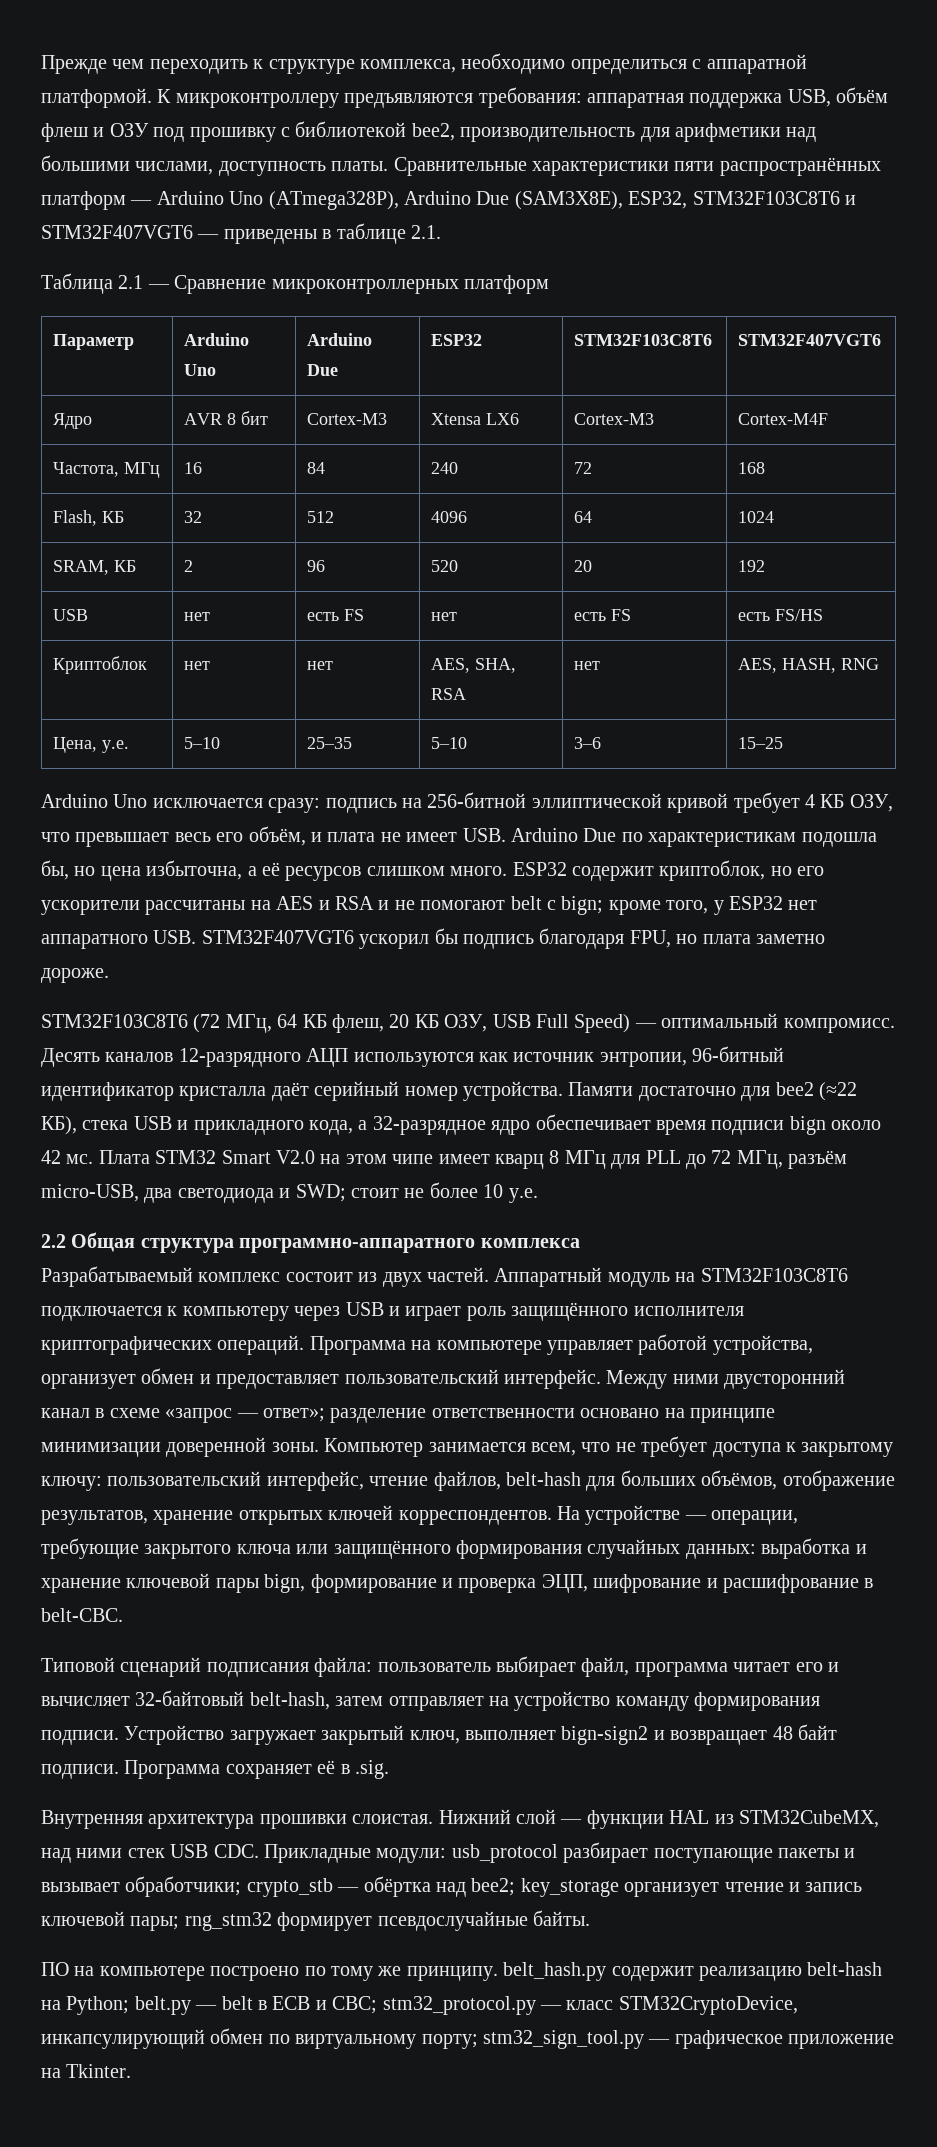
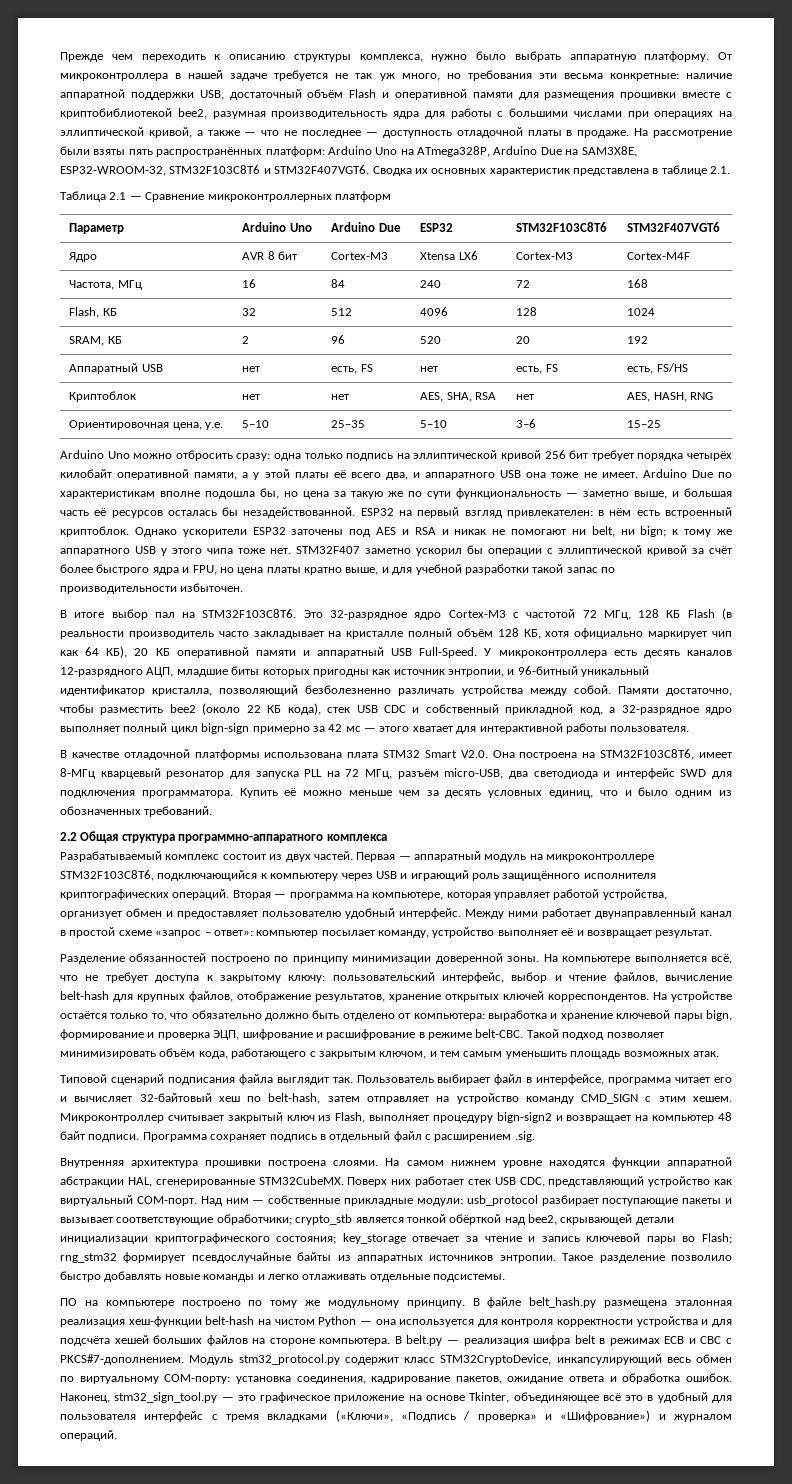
[268,53,807,74] [41,87,889,108] [41,121,817,142] [41,155,881,176] [41,191,856,210] [41,225,317,244] структуре комплекса, необходимо определиться с аппаратной платформой. К микроконтроллеру предъявляются требования: аппаратная поддержка USB, объём флеш и ОЗУ под прошивку с библиотекой bee2, производительность для арифметики над большими числами, доступность платы. Сравнительные характеристики пяти распространённых платформ — Arduino Uno (ATmega328P), Arduino Due (SAM3X8E), ESP32, STM32F103C8T6 и STM32F407VGT6 — приведены -> [229,51,732,62] [60,70,732,81] [60,89,732,100] [60,108,732,119] [60,127,733,138] [60,146,637,157] [60,165,649,176] описанию структуры комплекса, нужно было выбрать аппаратную платформу. От микроконтроллера в нашей задаче требуется не так уж много, но требования эти весьма конкретные: наличие аппаратной поддержки USB, достаточный объём Flash и оперативной памяти для размещения прошивки вместе с криптобиблиотекой bee2, разумная производительность ядра для работы с большими числами при операциях на эллиптической кривой, а также — что не последнее — доступность отладочной платы в продаже. На рассмотрение были взяты пять распространённых платформ: Arduino Uno на ATmega328P, Arduino Due на SAM3X8E, ESP32-WROOM-32, STM32F103C8T6 и STM32F407VGT6. Сводка их основных характеристик представлена
[574,511,593,523] 64 -> [516,307,538,316] 128
(766, 566) none -> [69,363,139,374] Аппаратный
[307,612,340,621] есть -> [331,366,358,374] есть,
[574,609,632,621] [738,612,771,621] есть FS | есть -> [516,364,558,374] [627,366,654,374] есть, FS | есть,
[53,737,98,753] Цена, -> [69,420,202,430] Ориентировочная цена,
[152,798,321,813] исключается сразу: -> [133,450,343,461] можно отбросить сразу: одна только
[427,792,893,813] [41,826,506,847] 256-битной эллиптической кривой требует 4 КБ ОЗУ, что превышает весь его объём, и плата не имеет USB. -> [413,450,733,461] [60,469,638,480] эллиптической кривой 256 бит требует порядка четырёх килобайт оперативной памяти, а у этой платы её всего два, и аппаратного USB она тоже не имеет.
(797, 839) none -> [160,491,200,497] вполне
[146,860,825,881] [41,900,271,915] избыточна, а её ресурсов слишком много. ESP32 содержит криптоблок, но его ускорители рассчитаны на -> [334,488,732,499] [60,507,733,518] [60,526,372,537] за такую же по сути функциональность — заметно выше, и большая часть её ресурсов осталась бы незадействованной. ESP32 на первый взгляд привлекателен: в нём есть встроенный криптоблок. Однако ускорители ESP32 заточены под
(390, 905) none -> [454,529,487,535] никак
[510,896,818,915] [41,928,825,949] [41,968,109,983] [41,1013,895,1033] [41,1046,785,1067] [41,1081,857,1101] [41,1114,882,1135] [41,1150,706,1169] belt с bign; кроме того, у ESP32 нет аппаратного USB. STM32F407VGT6 ускорил бы подпись благодаря FPU, но плата заметно дороже. // STM32F103C8T6 (72 МГц, 64 КБ флеш, 20 КБ ОЗУ, USB Full Speed) — оптимальный компромисс. Десять каналов 12-разрядного АЦП используются как источник энтропии, 96-битный идентификатор кристалла даёт серийный номер устройства. Памяти достаточно для bee2 (≈22 КБ), стека USB и прикладного кода, а 32-разрядное ядро обеспечивает время подписи bign около 42 мс. Плата STM32 Smart V2.0 на этом чипе имеет кварц 8 МГц для PLL до -> [571,526,733,537] [60,545,732,556] [60,564,615,575] [60,583,244,594] [60,608,732,620] [60,628,733,639] [60,646,732,658] [60,666,650,677] [60,685,732,696] [60,703,732,715] [60,723,690,734] [60,749,732,760] [60,768,340,779] ни belt, ни bign; к тому же аппаратного USB у этого чипа тоже нет. STM32F407 заметно ускорил бы операции с эллиптической кривой за счёт более быстрого ядра и FPU, но цена платы кратно выше, и для учебной разработки такой запас по производительности избыточен. // В итоге выбор пал на STM32F103C8T6. Это 32-разрядное ядро Cortex-M3 с частотой 72 МГц, 128 КБ Flash (в реальности производитель часто закладывает на кристалле полный объём 128 КБ, хотя официально маркирует чип как 64 КБ), 20 КБ оперативной памяти и аппаратный USB Full-Speed. У микроконтроллера есть десять каналов 12-разрядного АЦП, младшие биты которых пригодны как источник энтропии, и 96-битный уникальный идентификатор кристалла, позволяющий безболезненно различать устройства между собой. Памяти достаточно, чтобы разместить bee2 (около 22 КБ кода), стек USB CDC и собственный прикладной код, а 32-разрядное ядро выполняет полный цикл bign-sign примерно за 42 мс — этого хватает для интерактивной работы пользователя. // В качестве отладочной платформы использована плата STM32 Smart V2.0. Она построена на STM32F103C8T6, имеет 8-МГц кварцевый резонатор для запуска PLL на
[295,1182,538,1203] SWD; стоит не более 10 у.е. -> [615,768,732,779] [60,787,732,798] [60,806,213,817] интерфейс SWD для подключения программатора. Купить её можно меньше чем за десять условных единиц, что и было одним из обозначенных требований.
[494,1267,848,1287] [41,1306,162,1321] Аппаратный модуль на STM32F103C8T6 подключается -> [356,851,655,862] [60,870,258,881] Первая — аппаратный модуль на микроконтроллере STM32F103C8T6, подключающийся
[405,1306,462,1321] играет -> [410,870,469,881] играющий
[309,1336,542,1355] Программа на компьютере -> [232,890,491,900] Вторая — программа на компьютере, которая
[344,1369,499,1384] пользовательский -> [262,908,395,919] пользователю удобный
[724,1369,846,1389] двусторонний -> [542,908,696,919] работает двунаправленный
(105, 1413) none -> [69,927,116,938] простой
[236,1408,775,1423] [41,1437,576,1457] — ответ»; разделение ответственности основано на принципе минимизации доверенной зоны. Компьютер занимается всем, -> [204,927,713,938] [60,953,732,964] – ответ»: компьютер посылает команду, устройство выполняет её и возвращает результат. // Разделение обязанностей построено по принципу минимизации доверенной зоны. На компьютере выполняется всё,
(364, 1481) none -> [511,972,562,983] выбор и
(501, 1481) none -> [664,975,732,981] вычисление
[620,1470,778,1490] больших объёмов, -> [137,991,233,1002] крупных файлов,
[684,1510,799,1525] [41,1538,756,1559] — операции, требующие закрытого ключа или защищённого формирования случайных данных: -> [60,1010,485,1021] остаётся только то, что обязательно должно быть отделено от компьютера:
(874, 1583) none -> [428,1032,472,1040] режиме
[41,1656,630,1677] // Типовой сценарий подписания файла: пользователь выбирает файл, -> [526,1029,664,1040] [60,1048,719,1059] [60,1074,605,1085] Такой подход позволяет минимизировать объём кода, работающего с закрытым ключом, и тем самым уменьшить площадь возможных атак. // Типовой сценарий подписания файла выглядит так. Пользователь выбирает файл в интерфейсе,
(245, 1698) none -> [218,1096,262,1102] хеш по
[694,1692,821,1711] [41,1725,556,1745] формирования подписи. Устройство загружает закрытый ключ, выполняет -> [581,1094,733,1104] [60,1112,493,1123] CMD_SIGN с этим хешем. Микроконтроллер считывает закрытый ключ из Flash, выполняет процедуру
(768, 1737) none -> [635,1115,715,1123] на компьютер
[317,1760,389,1779] [41,1809,879,1829] [41,1844,371,1863] её в .sig. // Внутренняя архитектура прошивки слоистая. Нижний слой — функции HAL из STM32CubeMX, над ними стек USB CDC. Прикладные -> [269,1131,535,1142] [60,1157,732,1168] [60,1176,732,1187] [60,1195,413,1206] подпись в отдельный файл с расширением .sig. // Внутренняя архитектура прошивки построена слоями. На самом нижнем уровне находятся функции аппаратной абстракции HAL, сгенерированные STM32CubeMX. Поверх них работает стек USB CDC, представляющий устройство как виртуальный COM-порт. Над ним — собственные прикладные
(120, 1887) none -> [116,1217,214,1225] соответствующие
[337,1876,863,1897] [41,1910,590,1931] — обёртка над bee2; key_storage организует чтение и запись ключевой пары; rng_stm32 формирует псевдослучайные байты. -> [355,1214,674,1225] [60,1233,732,1244] [60,1252,732,1263] [60,1271,505,1282] является тонкой обёрткой над bee2, скрывающей детали инициализации криптографического состояния; key_storage отвечает за чтение и запись ключевой пары во Flash; rng_stm32 формирует псевдослучайные байты из аппаратных источников энтропии. Такое разделение позволило быстро добавлять новые команды и легко отлаживать отдельные подсистемы.
[406,1962,883,1981] [41,1996,218,2015] принципу. belt_hash.py содержит реализацию belt-hash на Python; belt.py — -> [327,1297,732,1308] [60,1316,732,1327] [60,1335,571,1346] модульному принципу. В файле belt_hash.py размещена эталонная реализация хеш-функции belt-hash на чистом Python — она используется для контроля корректности устройства и для подсчёта хешей больших файлов на стороне компьютера. В belt.py — реализация шифра
(267, 2005) none -> [609,1338,660,1346] режимах
[332,1996,562,2015] CBC; stm32_protocol.py — -> [700,1336,732,1344] [60,1354,399,1365] CBC с PKCS#7-дополнением. Модуль stm32_protocol.py содержит
(205, 2039) none -> [666,1357,691,1363] весь
[421,2034,478,2049] порту; -> [164,1373,732,1384] [60,1393,110,1403] COM-порту: установка соединения, кадрирование пакетов, ожидание ответа и обработка ошибок. Наконец,
(671, 2041) none -> [237,1395,256,1401] это
[66,2064,132,2078] Tkinter. -> [425,1392,733,1403] [60,1410,732,1422] [60,1430,117,1441] основе Tkinter, объединяющее всё это в удобный для пользователя интерфейс с тремя вкладками («Ключи», «Подпись / проверка» и «Шифрование») и журналом операций.

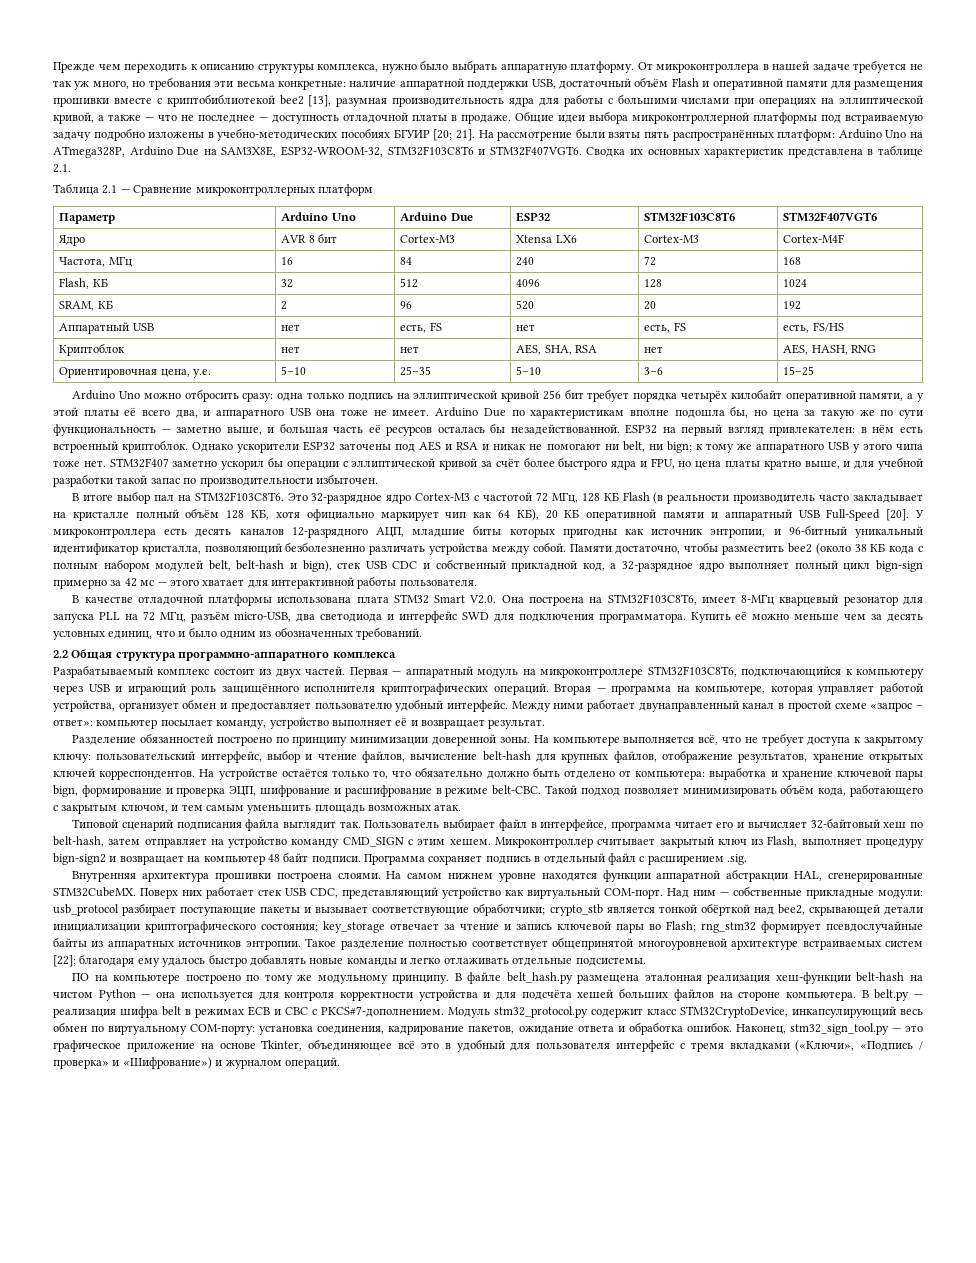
[177,108,207,119] bee2, -> [279,95,332,107] bee2 [13],
(630, 134) none -> [515,111,923,124] [53,128,475,141] Общие идеи выбора микроконтроллерной платформы под встраиваемую задачу подробно изложены в учебно-методических пособиях БГУИР [20; 21].
[419,647,478,658] Full-Speed. -> [826,509,910,521] Full-Speed [20].
[246,703,321,715] 22 КБ кода), -> [854,543,924,554] [53,559,332,572] 38 КБ кода с полным набором модулей belt, belt-hash и bign),
[670,1255,732,1261] позволило -> [408,937,923,950] [53,954,206,967] полностью соответствует общепринятой многоуровневой архитектуре встраиваемых систем [22]; благодаря ему удалось

